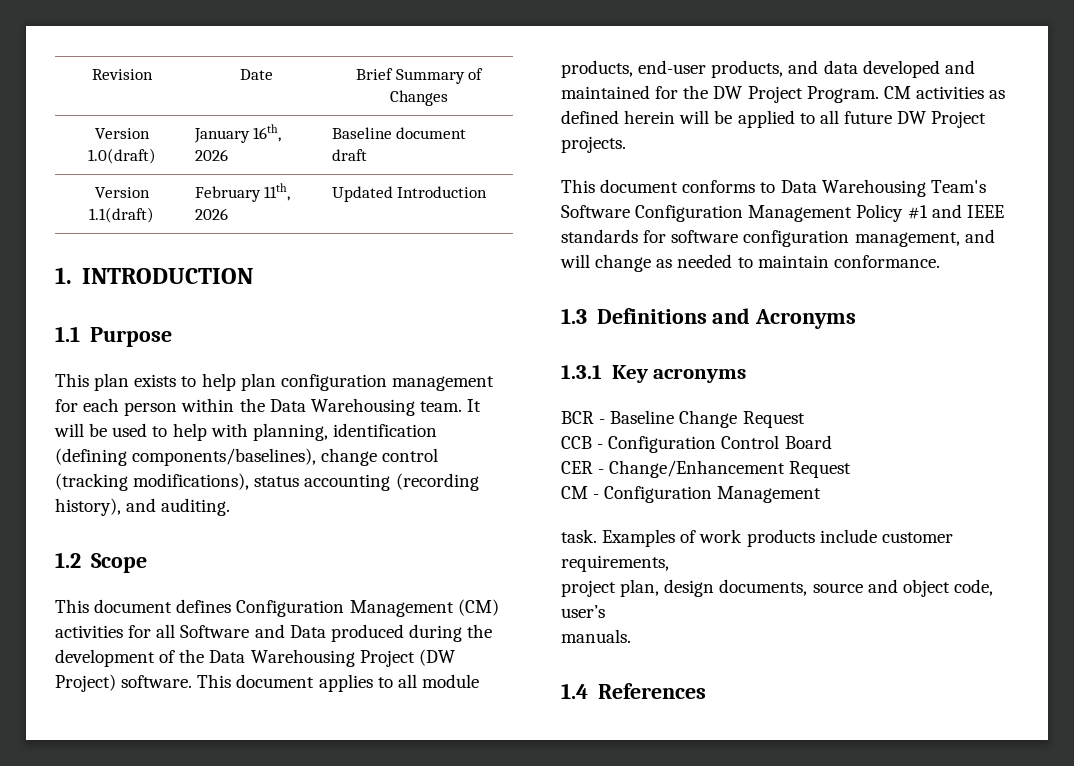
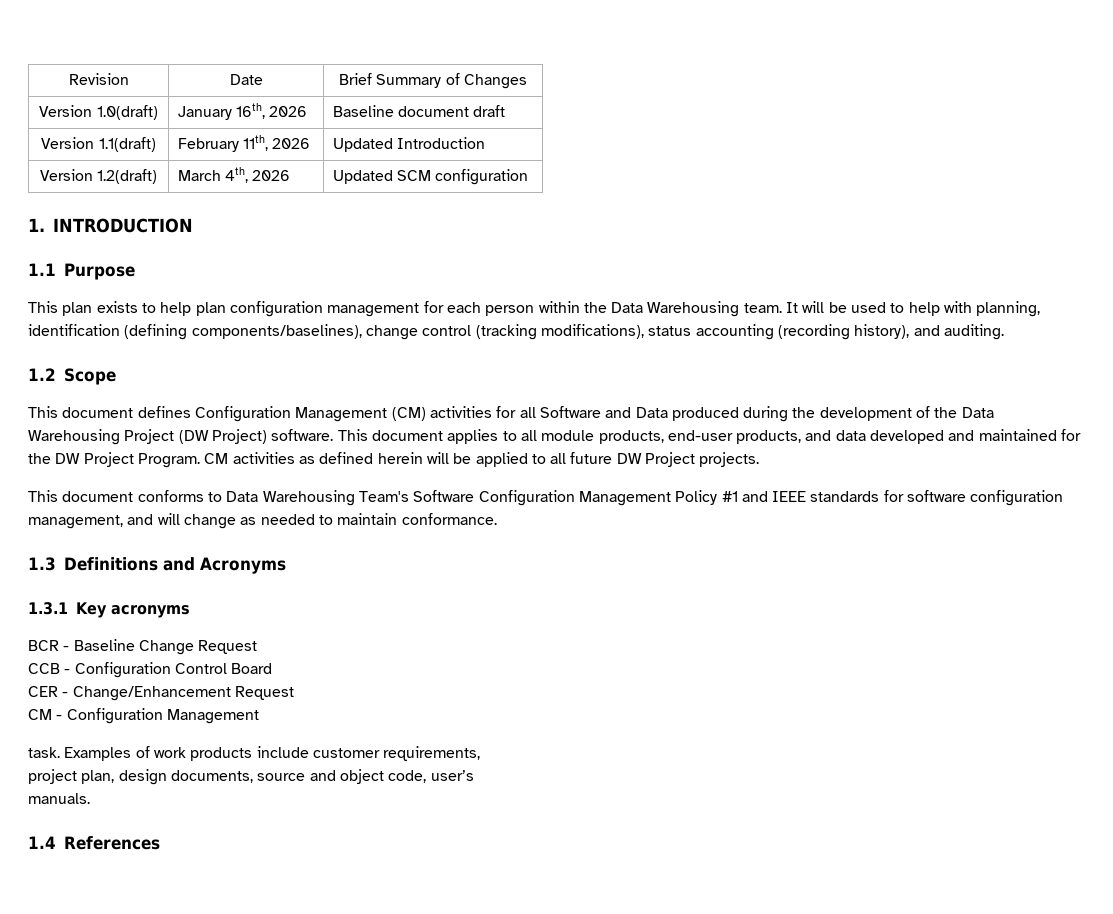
(488, 192) none -> [39,169,158,184] [177,167,291,183] [332,169,529,185] // Version 1.2(draft) | March 4th, 2026 | Updated SCM configuration

